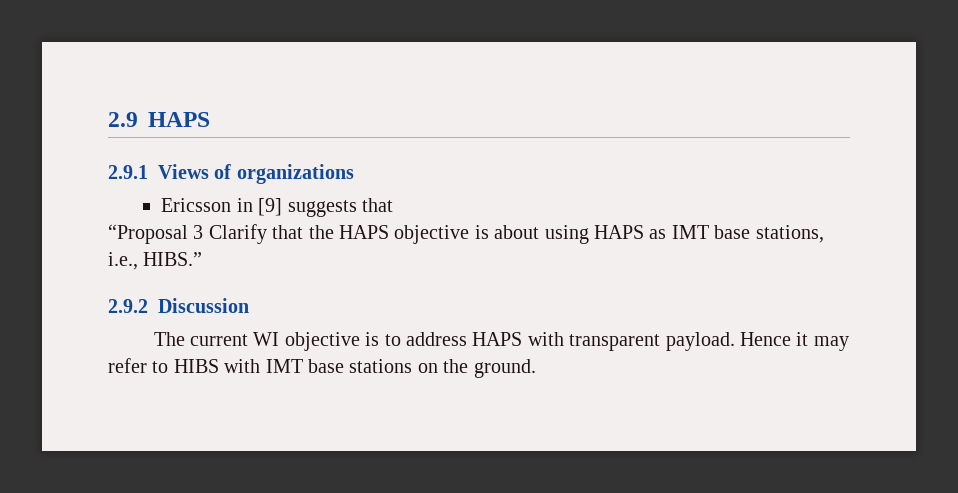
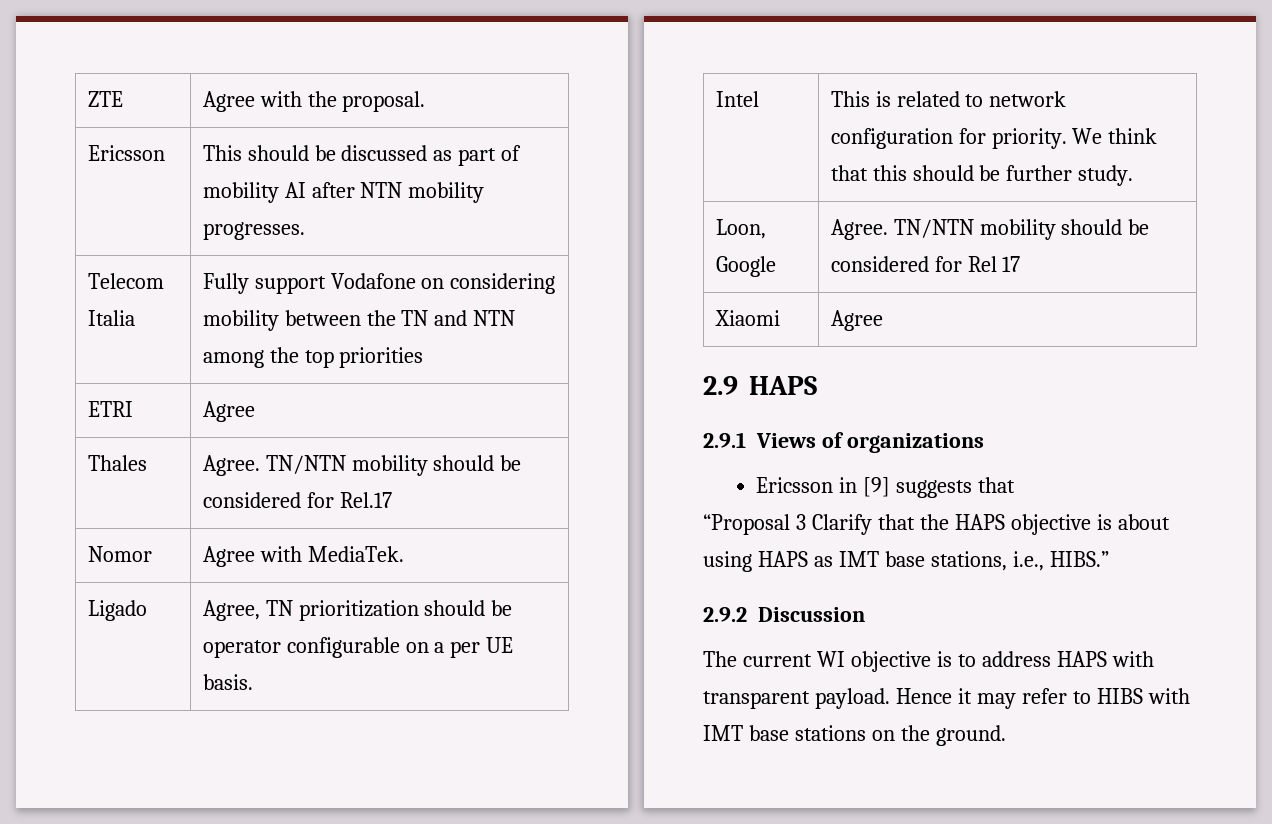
(108, 119) none -> [87,91,123,107] [202,91,426,112] [87,145,165,161] [202,145,522,166] [202,182,485,203] [202,222,305,240] [87,273,164,289] [87,310,135,326] [202,273,556,294] [202,310,516,331] [202,347,424,368] [87,401,133,417] [202,401,255,422] [87,455,147,471] [202,455,522,476] [202,492,392,508] [87,546,152,562] [202,546,404,567] [87,600,147,621] [202,600,513,621] [202,637,514,658] [202,674,253,690] [715,91,759,107] [830,91,1067,107] [830,128,1158,149] [830,165,1134,186] [715,219,766,239] [715,256,776,277] [830,219,1150,240] [830,256,1021,272] [714,310,780,326] [830,310,883,331] ZTE | Agree with the proposal. // Ericsson | This should be discussed as part of mobility AI after NTN mobility progresses. // Telecom Italia | Fully support Vodafone on considering mobility between the TN and NTN among the top priorities // ETRI | Agree // Thales | Agree. TN/NTN mobility should be considered for Rel.17 // Nomor | Agree with MediaTek. // Ligado | Agree, TN prioritization should be operator configurable on a per UE basis. // Intel | This is related to network configuration for priority. We think that this should be further study. // Loon, Google | Agree. TN/NTN mobility should be considered for Rel 17 // Xiaomi | Agree //

